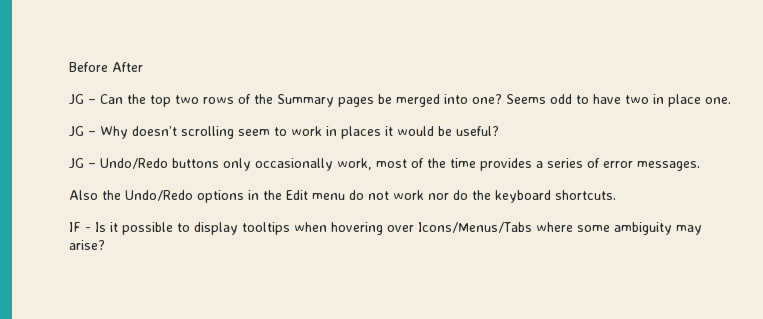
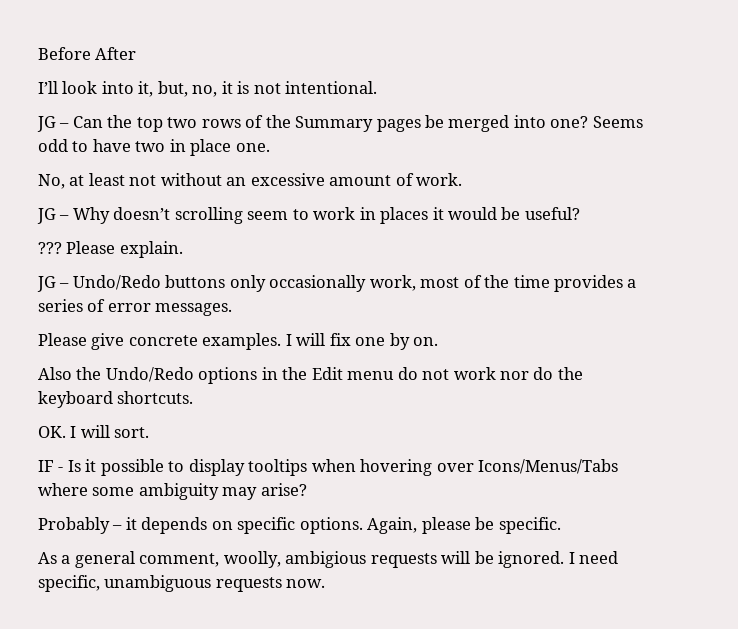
(143, 67) none -> [38,81,378,97] // I’ll look into it, but, no, it is not intentional.
(731, 100) none -> [38,173,463,189] // No, at least not without an excessive amount of work.
(499, 131) none -> [38,241,183,258] // ??? Please explain.
(700, 166) none -> [38,333,439,350] // Please give concrete examples. I will fix one by on.
(616, 195) none -> [38,425,150,438] // OK. I will sort.
(105, 245) none -> [38,517,561,534] [38,551,619,568] [38,575,326,592] // Probably – it depends on specific options. Again, please be specific. // As a general comment, woolly, ambigious requests will be ignored. I need specific, unambiguous requests now.

